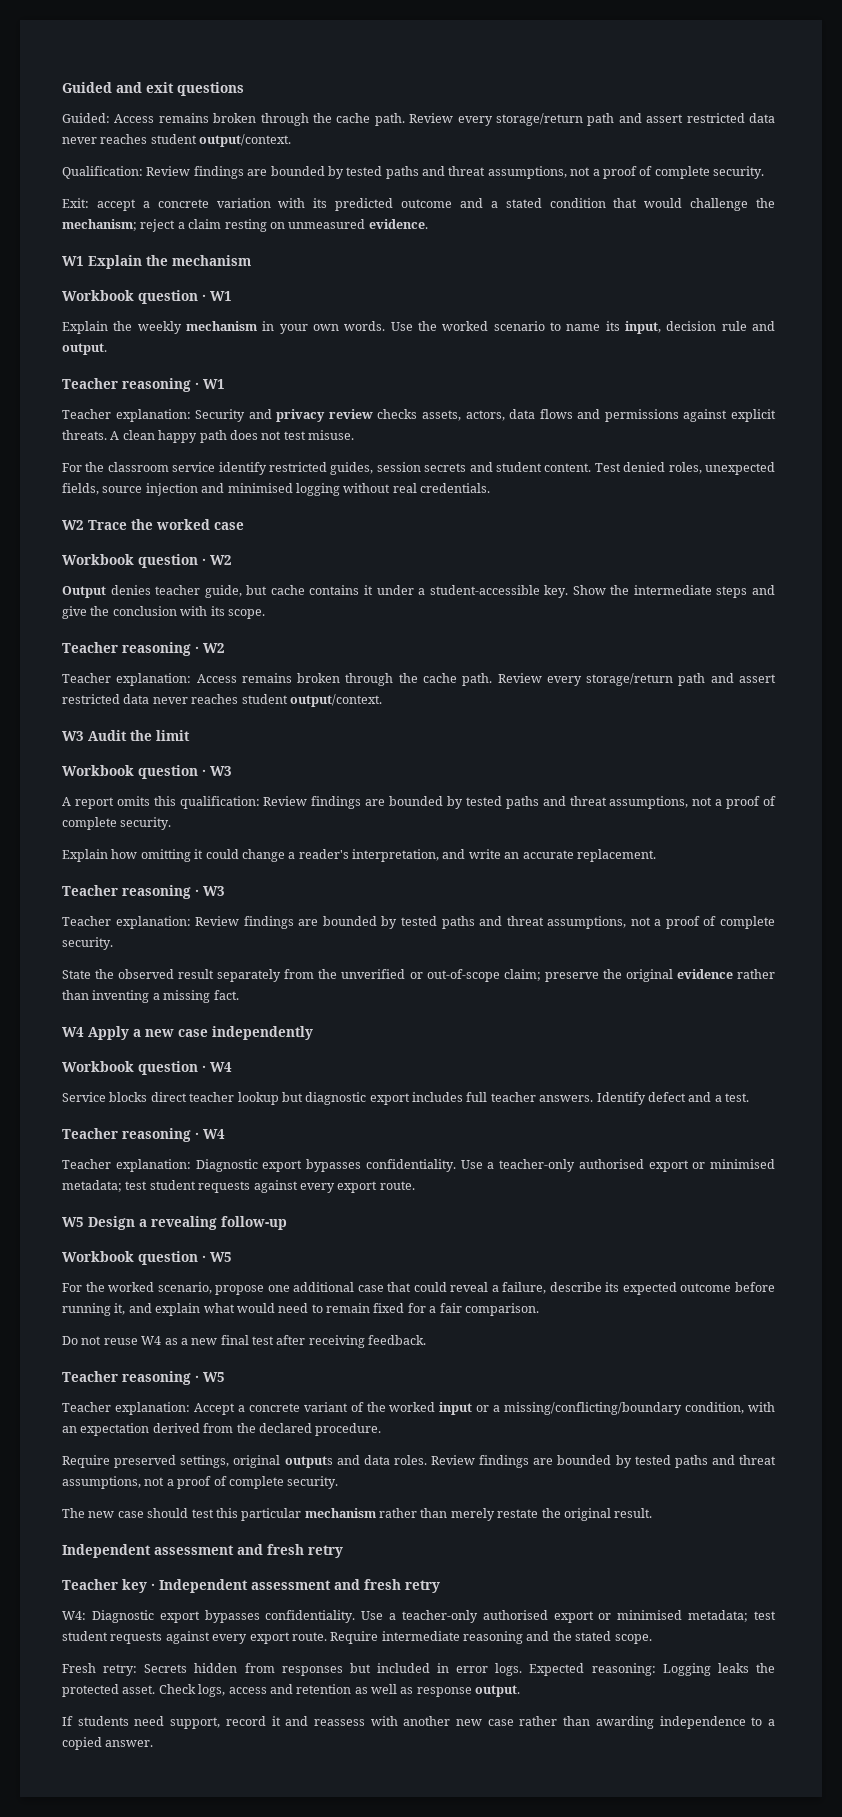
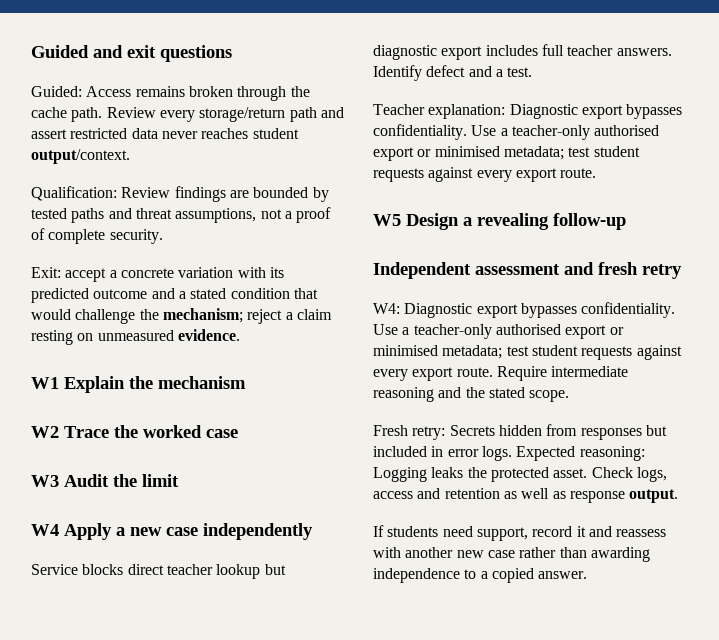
[62,290,232,304] [62,321,776,334] [62,343,107,355] [62,378,225,392] [62,409,776,422] [62,430,354,443] [62,462,775,475] [62,483,490,496] // Workbook question · W1 // Explain the weekly mechanism in your own words. Use the worked scenario to name its input, decision rule and output. // Teacher reasoning · W1 // Teacher explanation: Security and privacy review checks assets, actors, data flows and permissions against explicit threats. A clean happy path does not test misuse. // For the classroom service identify restricted guides, session secrets and student content. Test denied roles, unexpected fields, source injection and minimised logging without real credentials. -> (246, 382) none
[62,554,232,568] [62,585,775,598] [62,606,265,619] [62,642,225,656] [62,673,777,686] [62,694,382,707] [62,730,190,741] [62,765,232,779] [62,796,777,809] [62,817,172,830] [62,849,656,862] [62,885,225,899] [62,916,775,929] [62,937,113,950] [62,969,776,982] [62,990,239,1003] Workbook question · W2 // Output denies teacher guide, but cache contains it under a student-accessible key. Show the intermediate steps and give the conclusion with its scope. // Teacher reasoning · W2 // Teacher explanation: Access remains broken through the cache path. Review every storage/return path and assert restricted data never reaches student output/context. // W3 Audit the limit // Workbook question · W3 // A report omits this qualification: Review findings are bounded by tested paths and threat assumptions, not a proof of complete security. // Explain how omitting it could change a reader's interpretation, and write an accurate replacement. // Teacher reasoning · W3 // Teacher explanation: Review findings are bounded by tested paths and threat assumptions, not a proof of complete security. // State the observed result separately from the unverified or out-of-scope claim; preserve the original evidence rather than inventing a missing fact. -> [31,474,179,487] W3 Audit the limit
[62,1061,232,1075] // Workbook question · W4 -> (313, 531) none
[62,1128,225,1142] // Teacher reasoning · W4 -> (533, 72) none
[62,1251,232,1265] [62,1282,775,1295] [62,1303,539,1316] [62,1335,427,1348] [62,1371,225,1385] [62,1402,776,1415] [62,1423,382,1436] [62,1455,776,1468] [62,1476,339,1489] [62,1508,653,1521] [62,1544,343,1558] [62,1579,155,1593] Workbook question · W5 // For the worked scenario, propose one additional case that could reveal a failure, describe its expected outcome before running it, and explain what would need to remain fixed for a fair comparison. // Do not reuse W4 as a new final test after receiving feedback. // Teacher reasoning · W5 // Teacher explanation: Accept a concrete variant of the worked input or a missing/conflicting/boundary condition, with an expectation derived from the declared procedure. // Require preserved settings, original outputs and data roles. Review findings are bounded by tested paths and threat assumptions, not a proof of complete security. // The new case should test this particular mechanism rather than merely restate the original result. // Independent assessment and fresh retry // Teacher key · -> (626, 221) none

